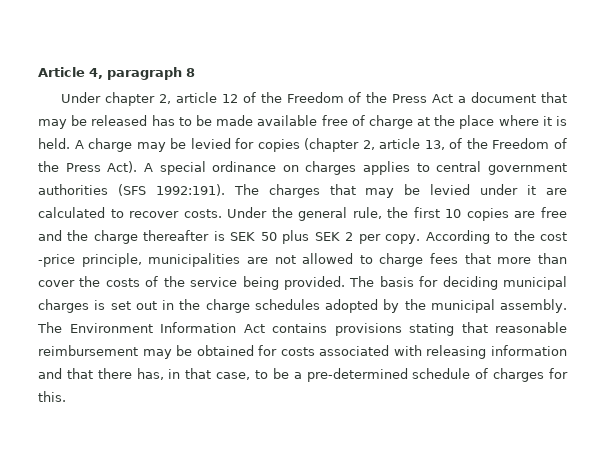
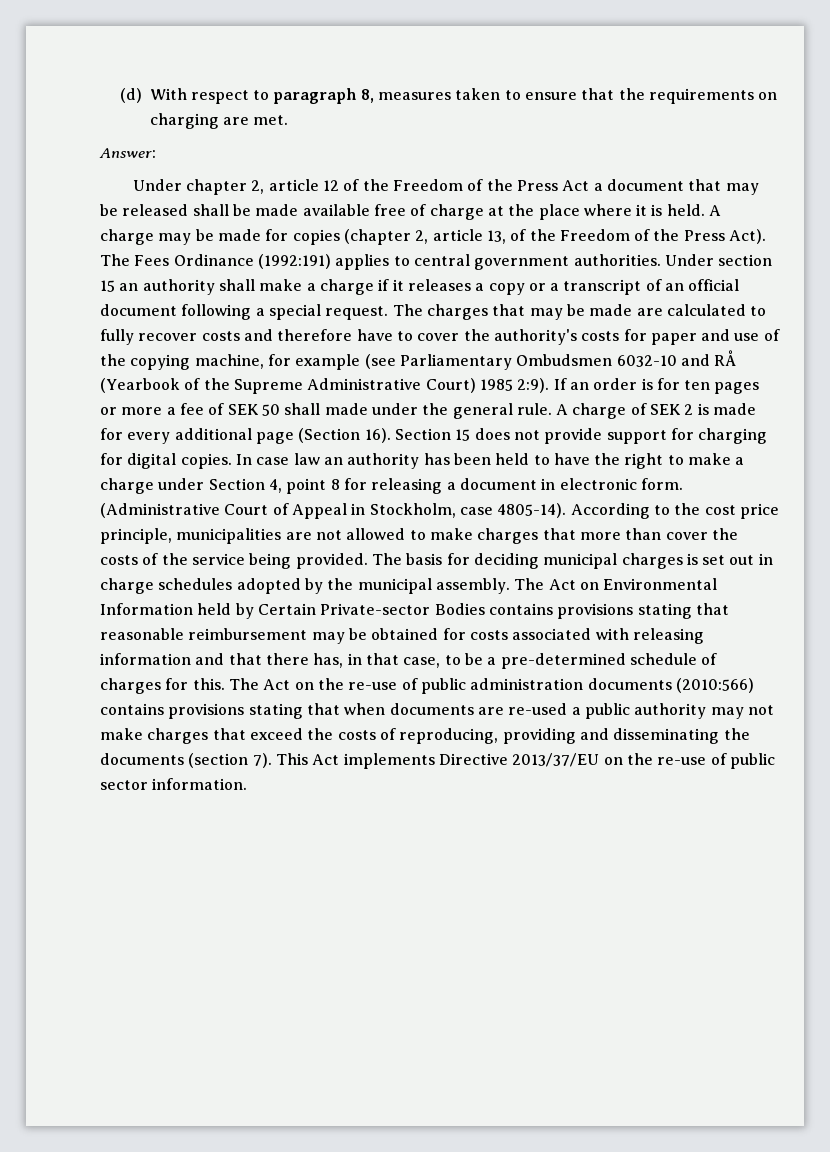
[38,67,195,80] Article 4, paragraph 8 -> [119,88,778,104] [149,113,289,129] [99,148,156,158] (d) With respect to paragraph 8, measures taken to ensure that the requirements on charging are met. // Answer:
[151,115,192,126] has to -> [192,204,229,216] shall
[190,138,231,149] levied -> [217,229,261,241] made
[143,161,567,175] [38,184,225,196] A special ordinance on charges applies to central government authorities (SFS 1992:191). -> [100,254,773,270] [100,279,740,295] [100,304,389,320] The Fees Ordinance (1992:191) applies to central government authorities. Under section 15 an authority shall make a charge if it releases a copy or a transcript of an official document following a special request.
[430,184,568,195] [38,207,567,221] [38,230,421,244] levied under it are calculated to recover costs. Under the general rule, the first 10 copies are free and the charge thereafter is SEK 50 plus SEK 2 per copy. -> [589,304,767,316] [100,329,780,345] [100,350,737,370] [100,378,760,394] [100,403,757,419] [100,428,768,444] [100,453,745,469] [100,478,683,494] [100,503,567,519] made are calculated to fully recover costs and therefore have to cover the authority's costs for paper and use of the copying machine, for example (see Parliamentary Ombudsmen 6032-10 and RÅ (Yearbook of the Supreme Administrative Court) 1985 2:9). If an order is for ten pages or more a fee of SEK 50 shall made under the general rule. A charge of SEK 2 is made for every additional page (Section 16). Section 15 does not provide support for charging for digital copies. In case law an authority has been held to have the right to make a charge under Section 4, point 8 for releasing a document in electronic form. (Administrative Court of Appeal in Stockholm, case 4805-14).
[38,254,75,267] -price -> [739,503,779,519] price
[379,253,459,267] charge fees -> [429,528,539,544] make charges
[179,299,201,310] the -> (773, 559) none
[69,322,265,333] Environment Information Act -> [548,578,718,590] [100,603,485,619] Act on Environmental Information held by Certain Private-sector Bodies
(66, 396) none -> [228,678,754,694] [100,703,774,719] [100,728,750,744] [100,753,775,769] [100,778,248,790] The Act on the re-use of public administration documents (2010:566) contains provisions stating that when documents are re-used a public authority may not make charges that exceed the costs of reproducing, providing and disseminating the documents (section 7). This Act implements Directive 2013/37/EU on the re-use of public sector information.

